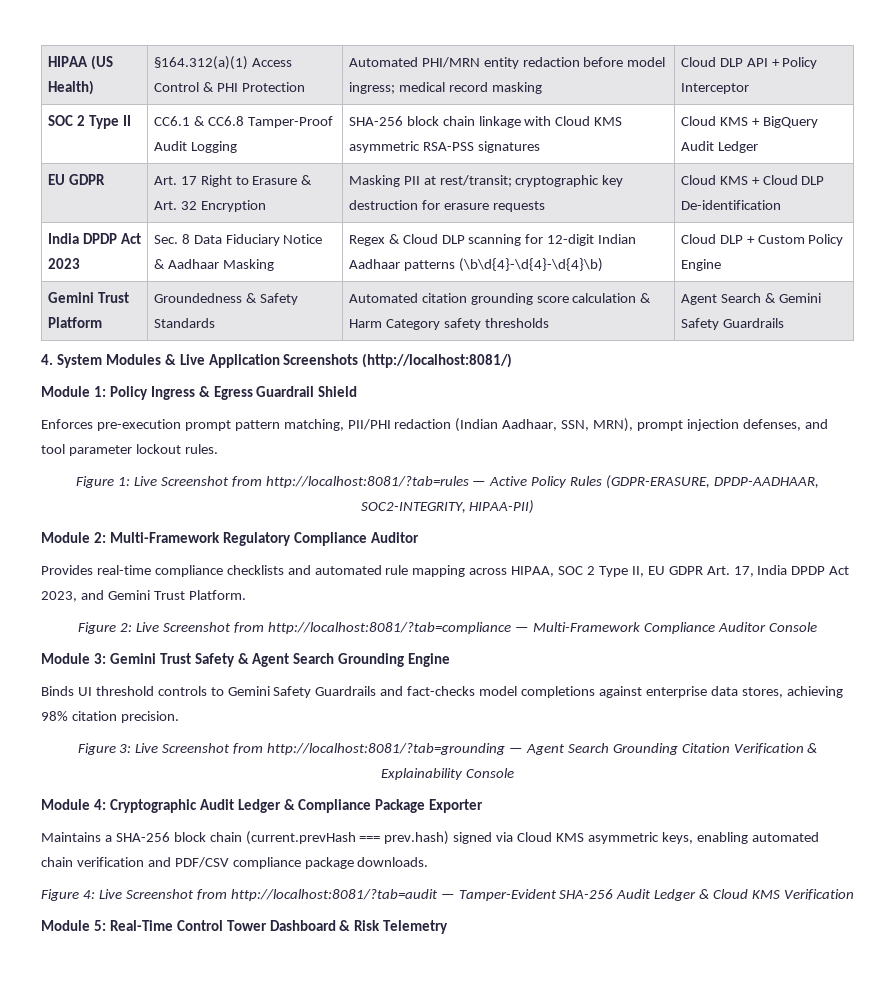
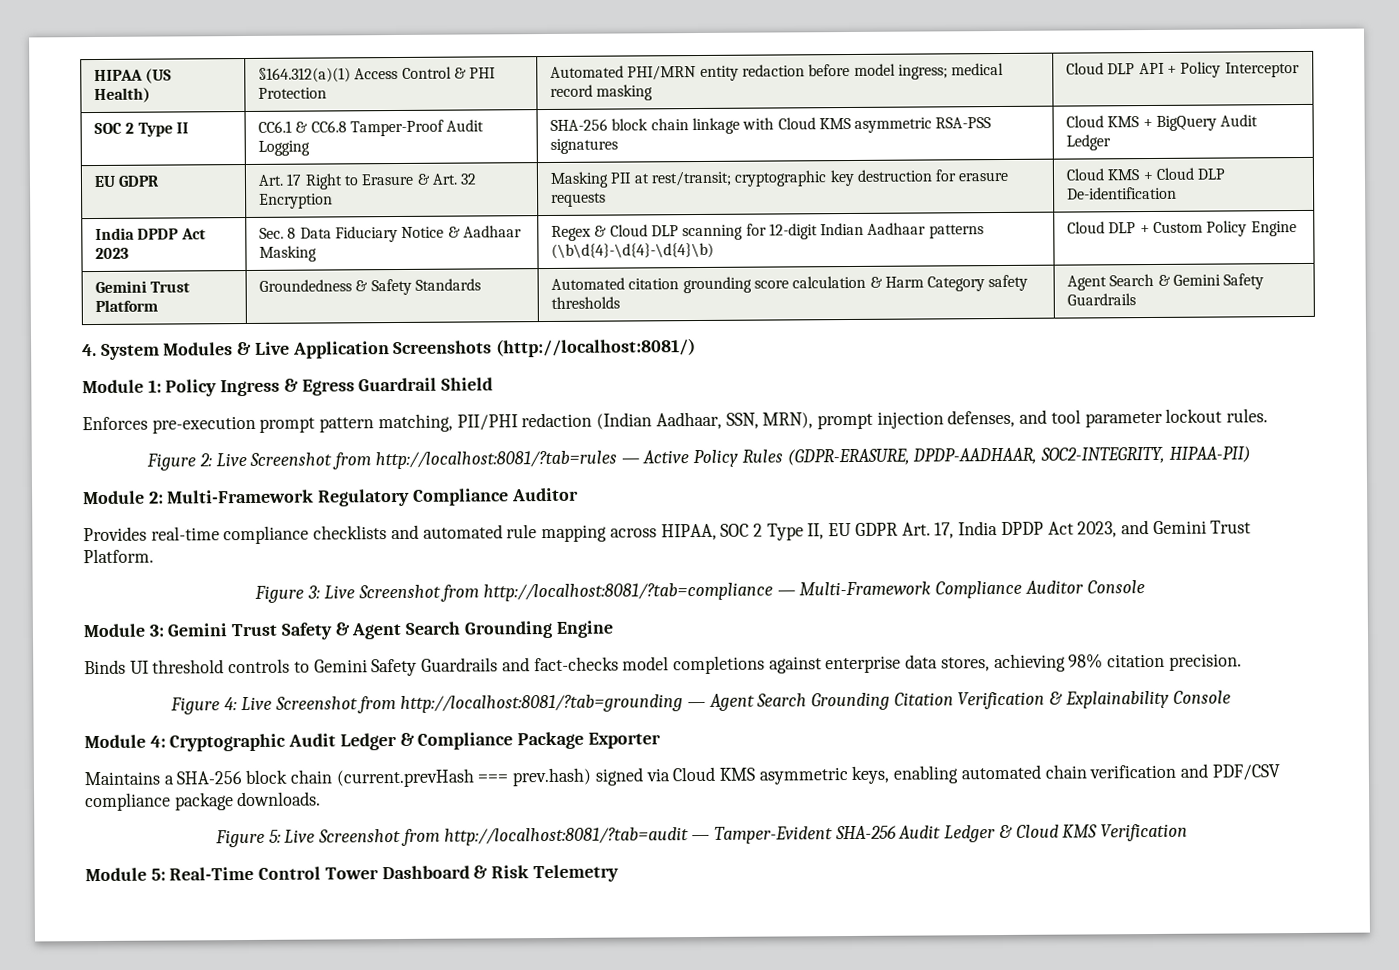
[117,477,130,486] 1: -> [199,453,213,467] 2:
[120,623,133,632] 2: -> [307,585,321,599] 3:
[119,744,132,753] 3: -> [224,697,238,711] 4:
[83,890,96,899] 4: -> [268,829,281,843] 5:

